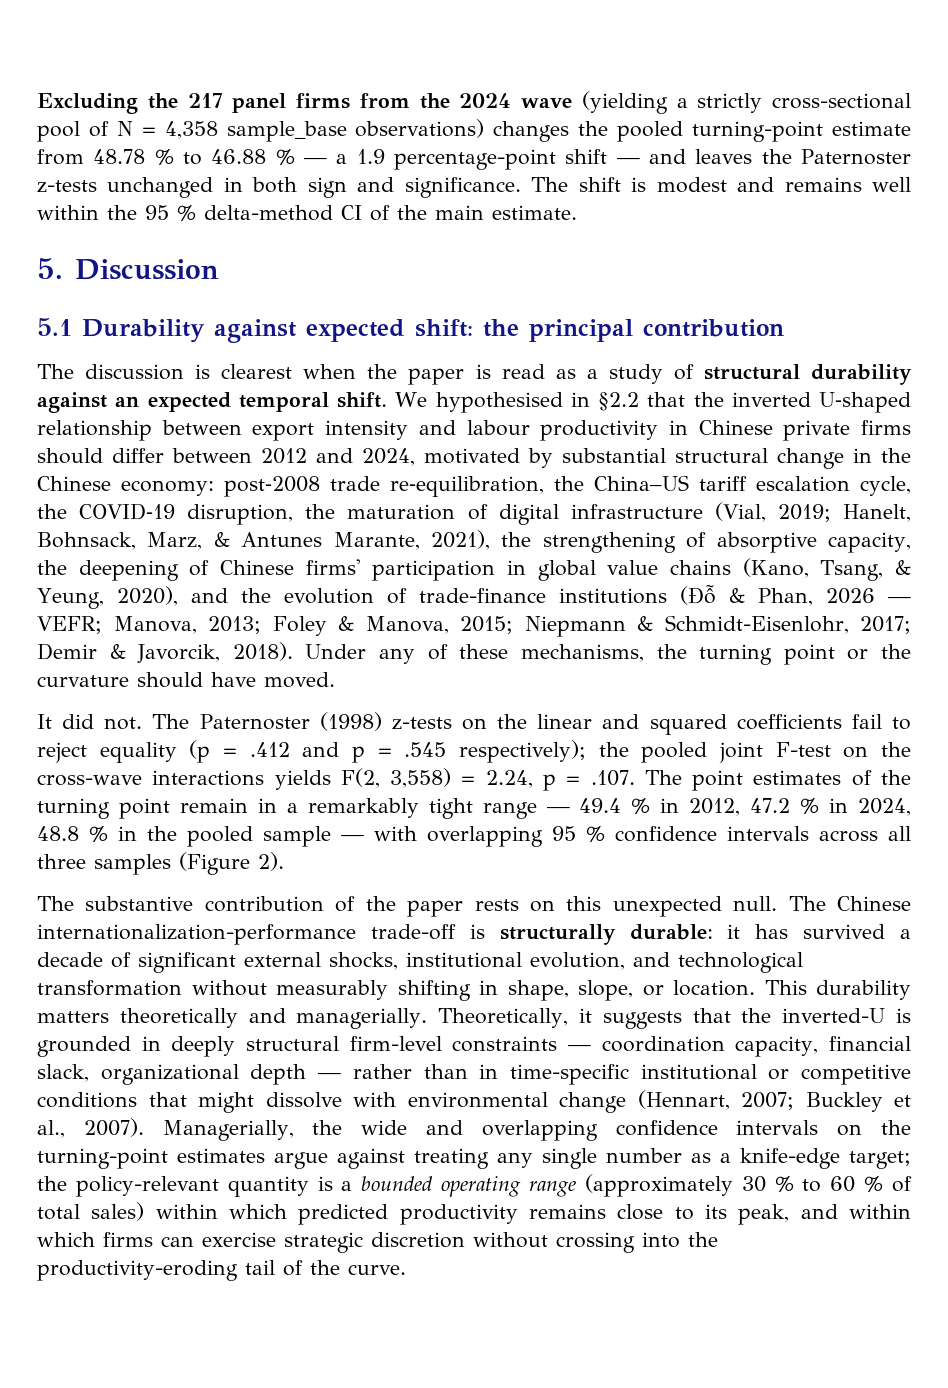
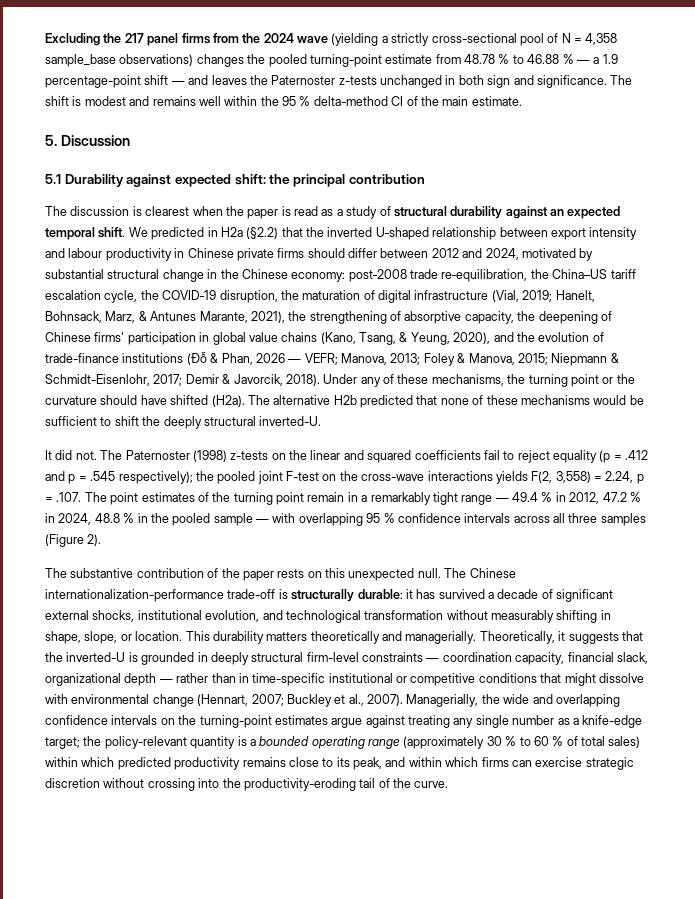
[435,392,639,413] hypothesised in §2.2 -> [151,227,279,240] predicted in H2a (§2.2)
[264,672,335,688] moved. -> [170,395,644,408] [45,416,322,429] shifted (H2a). The alternative H2b predicted that none of these mechanisms would be sufficient to shift the deeply structural inverted-U.

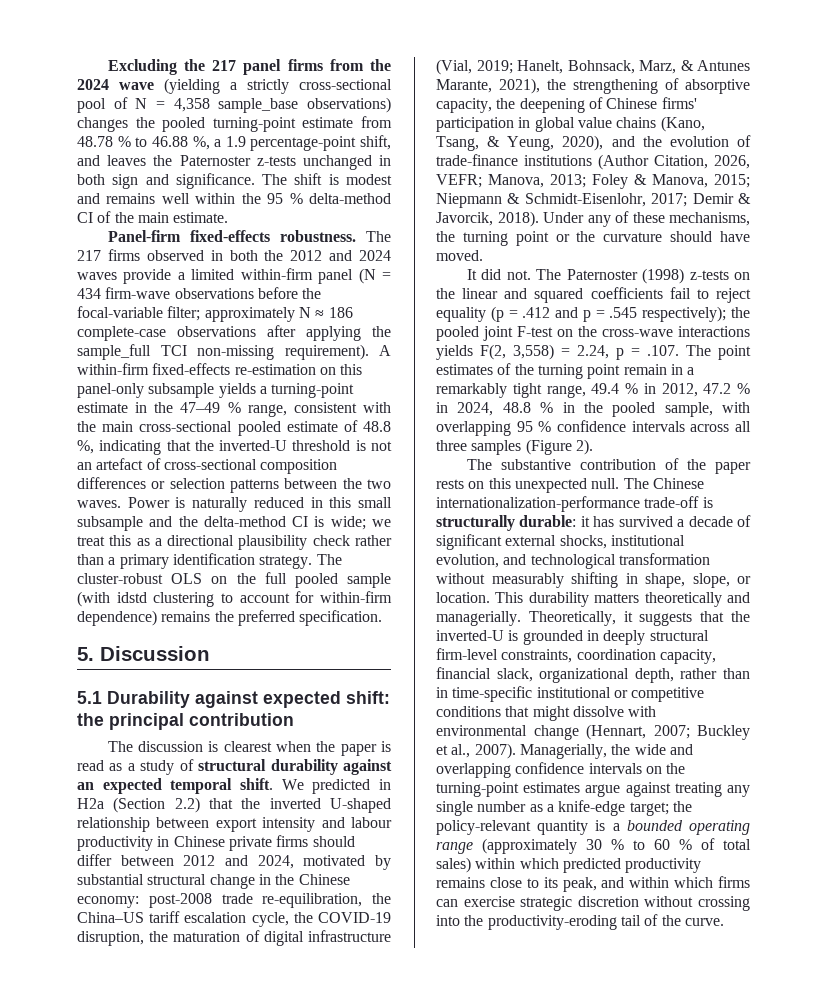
[562,54,590,64] % — -> [192,136,210,150] %,
[144,75,185,85] shift — -> [360,135,391,150] shift,
(522, 101) none -> [107,230,392,242] [77,249,391,261] [77,268,391,284] [77,287,322,299] [77,306,353,322] [77,325,391,341] [77,344,391,360] [77,363,363,375] [77,383,355,398] [77,402,391,417] [77,420,391,436] [77,440,392,455] [77,458,338,474] [77,477,391,493] [77,497,393,512] [77,516,391,531] [77,535,392,550] [77,553,342,569] [77,572,391,588] [77,591,393,607] [77,610,383,626] // Panel-firm fixed-effects robustness. The 217 firms observed in both the 2012 and 2024 waves provide a limited within-firm panel (N = 434 firm-wave observations before the focal-variable filter; approximately N ≈ 186 complete-case observations after applying the sample_full TCI non-missing requirement). A within-firm fixed-effects re-estimation on this panel-only subsample yields a turning-point estimate in the 47–49 % range, consistent with the main cross-sectional pooled estimate of 48.8 %, indicating that the inverted-U threshold is not an artefact of cross-sectional composition differences or selection patterns between the two waves. Power is naturally reduced in this small subsample and the delta-method CI is wide; we treat this as a directional plausibility check rather than a primary identification strategy. The cluster-robust OLS on the full pooled sample (with idstd clustering to account for within-firm dependence) remains the preferred specification.
[246,227,279,239] (§2.2) -> [113,797,200,813] (Section 2.2)
[186,351,302,365] (Đỗ & Phan, 2026 — -> [598,154,750,170] (Author Citation, 2026,
[170,395,644,408] [45,416,322,429] shifted (H2a). The alternative H2b predicted that none of these mechanisms would be sufficient to shift the deeply structural inverted-U. -> [436,250,483,261] moved.
[461,495,509,505] range — -> [546,385,586,398] range,
[213,513,269,526] sample — -> [664,402,713,417] sample,
[362,652,440,662] constraints — -> [501,649,573,663] constraints,
[124,673,173,686] depth — -> [634,668,674,683] depth,

